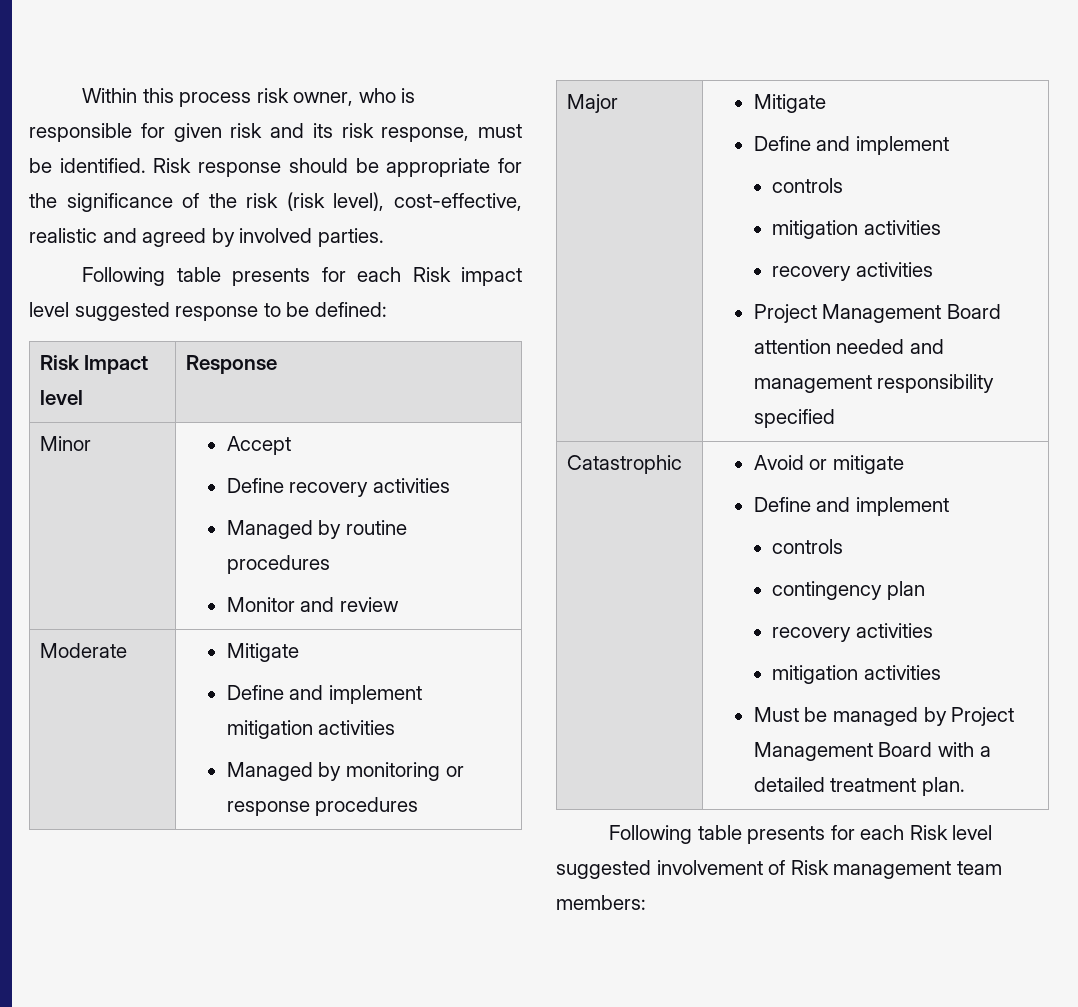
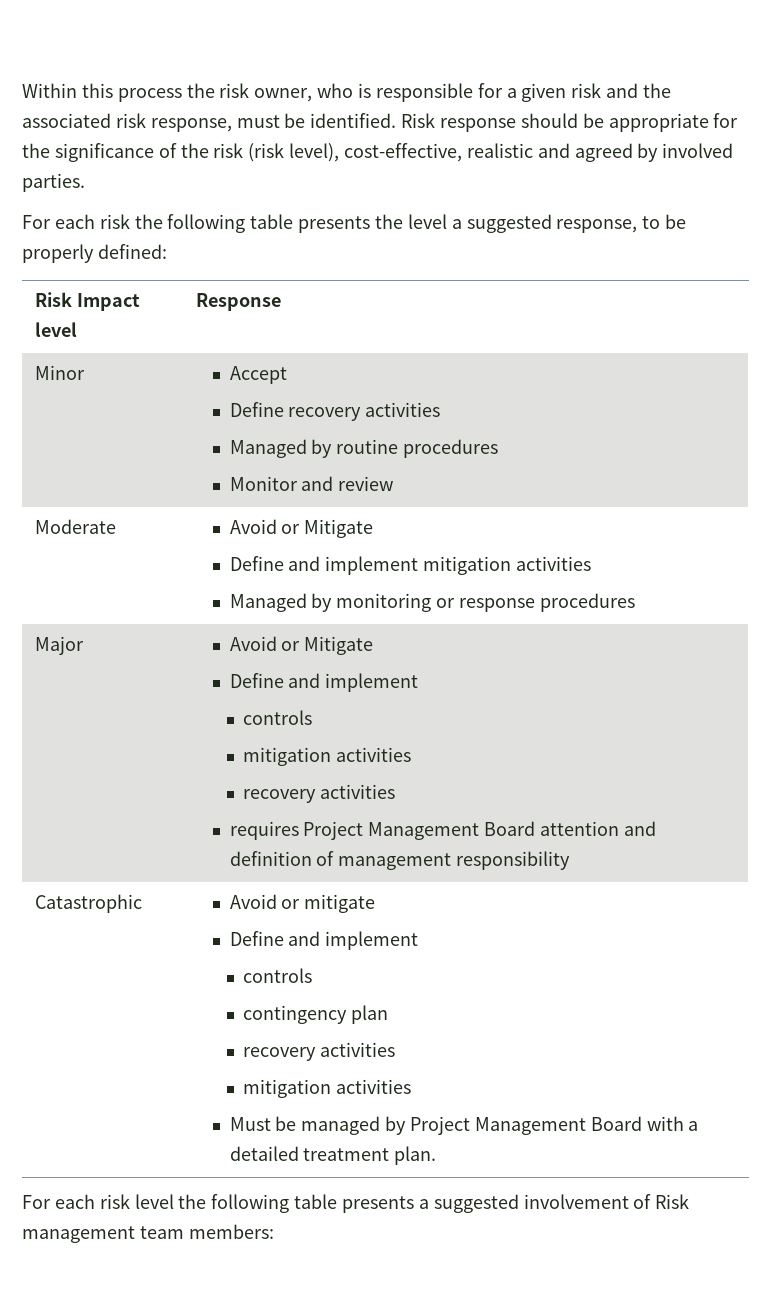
(252, 99) none -> [186,83,215,98] the
(165, 130) none -> [506,88,517,98] a
[312,123,333,138] its -> [643,83,672,98] [22,113,111,128] the associated
[82,267,522,286] [29,302,259,321] Following table presents for each Risk impact level suggested response -> [22,214,638,233] For each risk the following table presents the level a suggested response,
(310, 309) none -> [22,244,94,263] properly
(127, 650) none -> [229,519,301,534] Avoid or
(618, 103) none -> [229,636,301,651] Avoid or
(933, 269) none -> [229,821,299,840] requires
[836,339,944,354] needed and -> [623,821,656,836] [229,851,335,866] and definition of
[753,409,835,428] specified -> (571, 860) none
[609,825,993,844] Following table presents for each Risk level -> [22,1194,429,1213] For each risk level the following table presents a

